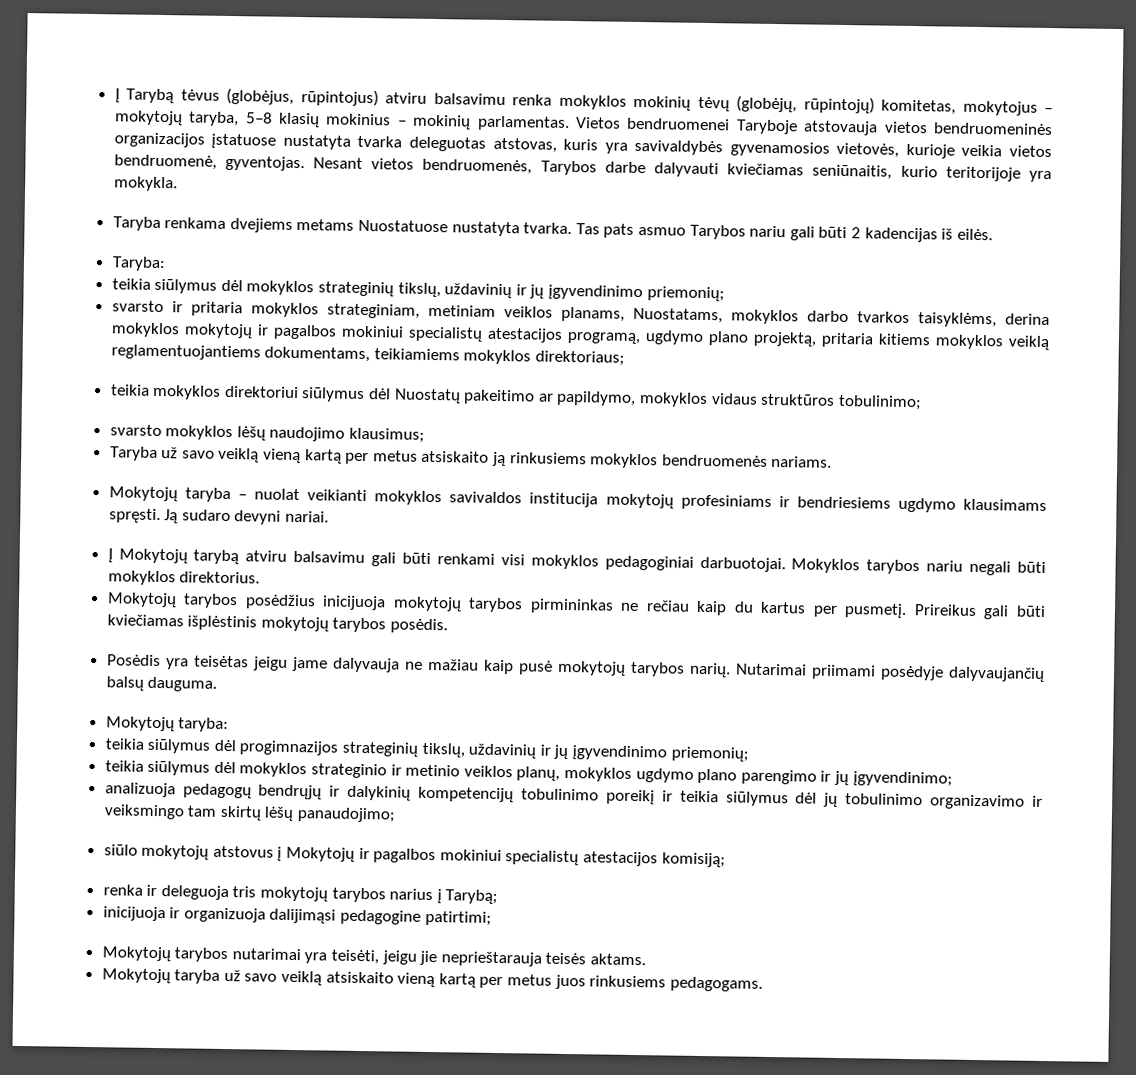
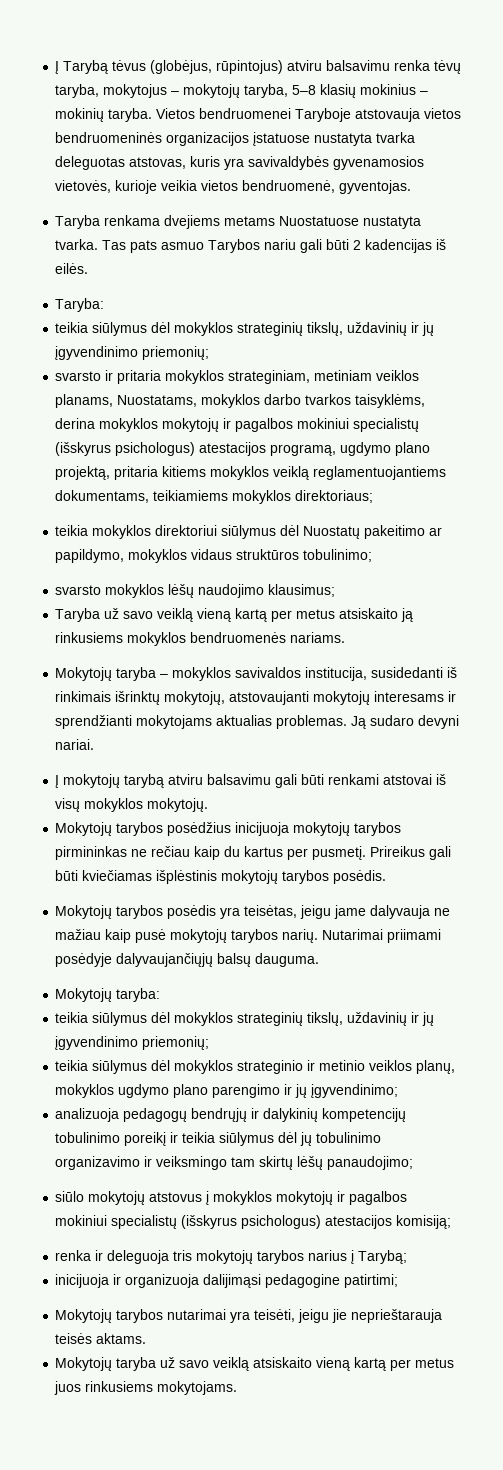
[558,94,957,115] mokyklos mokinių tėvų (globėjų, rūpintojų) komitetas, -> [434,60,462,74] [55,84,100,98] tėvų taryba,
[476,115,570,131] parlamentas. -> [108,108,153,122] taryba.
[313,157,1052,183] [113,176,178,192] Nesant vietos bendruomenės, Tarybos darbe dalyvauti kviečiamas seniūnaitis, kurio teritorijoje yra mokykla. -> (412, 187) none
(483, 334) none -> [55,442,196,456] (išskyrus psichologus)
[254,488,1047,513] [108,508,161,524] nuolat veikianti mokyklos savivaldos institucija mokytojų profesiniams ir bendriesiems ugdymo klausimams spręsti. -> [172,667,458,681] [55,691,457,705] [55,715,348,729] mokyklos savivaldos institucija, susidedanti iš rinkimais išrinktų mokytojų, atstovaujanti mokytojų interesams ir sprendžianti mokytojams aktualias problemas.
[118,548,188,564] Mokytojų -> [63,774,121,788] mokytojų
[500,554,1046,576] [107,570,261,586] visi mokyklos pedagoginiai darbuotojai. Mokyklos tarybos nariu negali būti mokyklos direktorius. -> [383,774,447,785] [55,798,209,812] atstovai iš visų mokyklos mokytojų.
[106,654,249,670] Posėdis yra teisėtas -> [55,905,298,919] Mokytojų tarybos posėdis yra teisėtas,
[947,666,1045,682] dalyvaujančių -> [116,953,214,967] dalyvaujančiųjų
[239,740,339,756] progimnazijos -> [174,1012,234,1026] mokyklos
[286,846,580,866] Mokytojų ir pagalbos mokiniui specialistų -> [213,1191,408,1205] [55,1215,322,1229] mokyklos mokytojų ir pagalbos mokiniui specialistų (išskyrus psichologus)
[669,976,763,992] pedagogams. -> [157,1381,238,1395] mokytojams.

